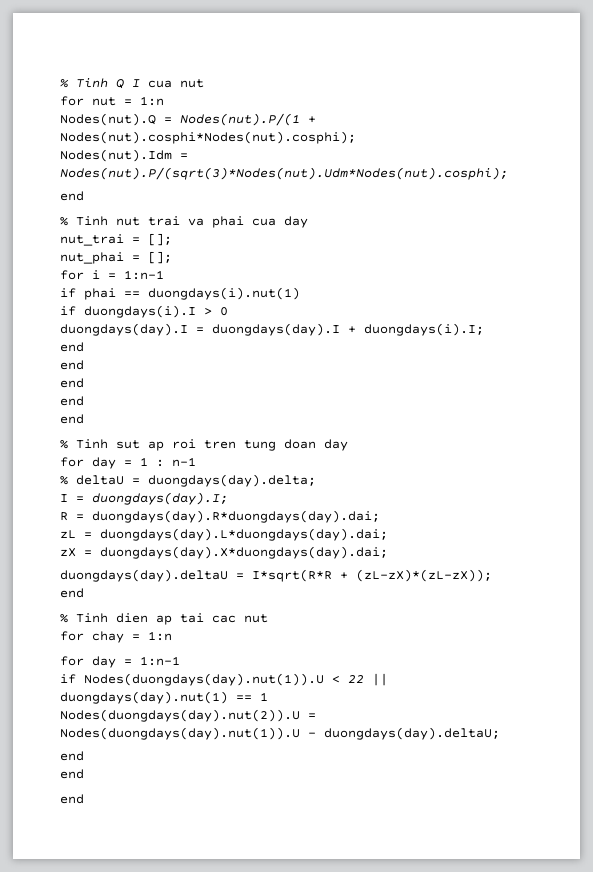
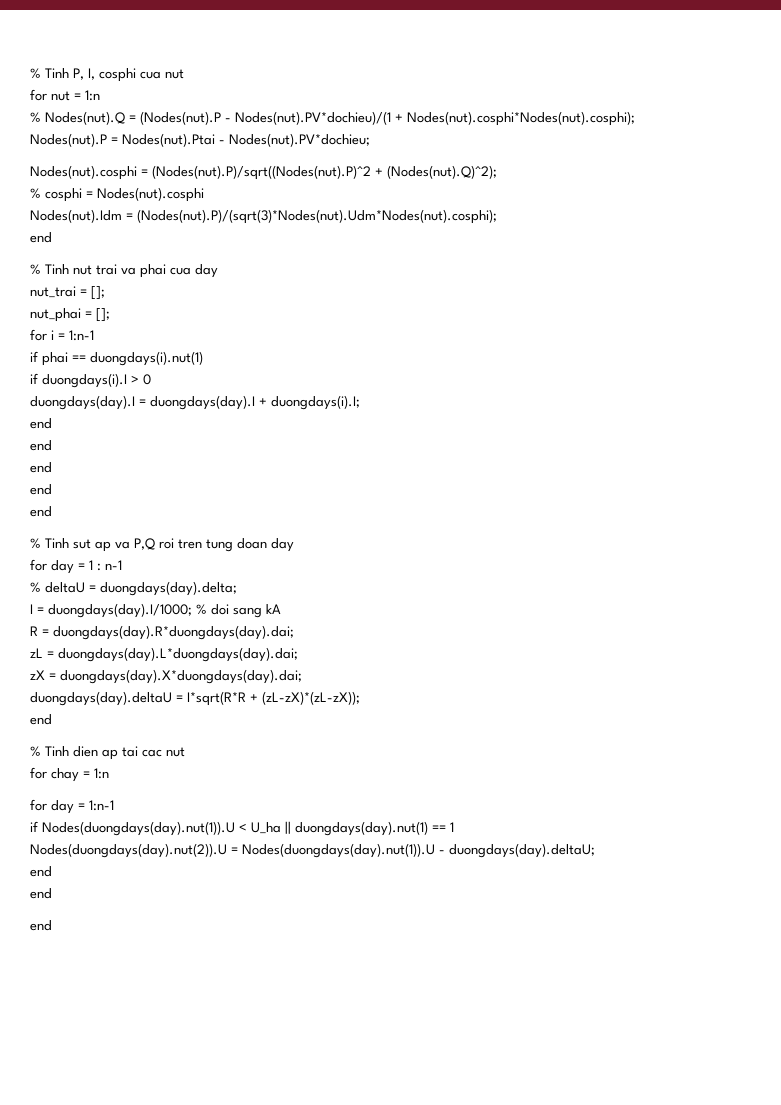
[60,78,140,89] % Tinh Q I -> [30,68,136,82] % Tinh P, I, cosphi
(164, 101) none -> [30,112,41,122] %
[180,113,300,126] Nodes(nut).P/(1 -> [140,111,391,125] (Nodes(nut).P - Nodes(nut).PV*dochieu)/(1
(356, 137) none -> [30,133,370,147] [30,165,497,180] [30,187,204,202] // Nodes(nut).P = Nodes(nut).Ptai - Nodes(nut).PV*dochieu; // Nodes(nut).cosphi = (Nodes(nut).P)/sqrt((Nodes(nut).P)^2 + (Nodes(nut).Q)^2); // % cosphi = Nodes(nut).cosphi
[60,167,508,180] Nodes(nut).P/(sqrt(3)*Nodes(nut).Udm*Nodes(nut).cosphi); -> [137,209,497,224] (Nodes(nut).P)/(sqrt(3)*Nodes(nut).Udm*Nodes(nut).cosphi);
(164, 446) none -> [115,538,155,550] va P,Q
[92,492,228,505] duongdays(day).I; -> [48,603,281,618] duongdays(day).I/1000; % doi sang kA
[348,675,364,683] 22 -> [251,822,281,834] U_ha

